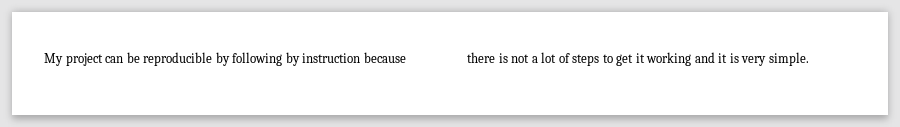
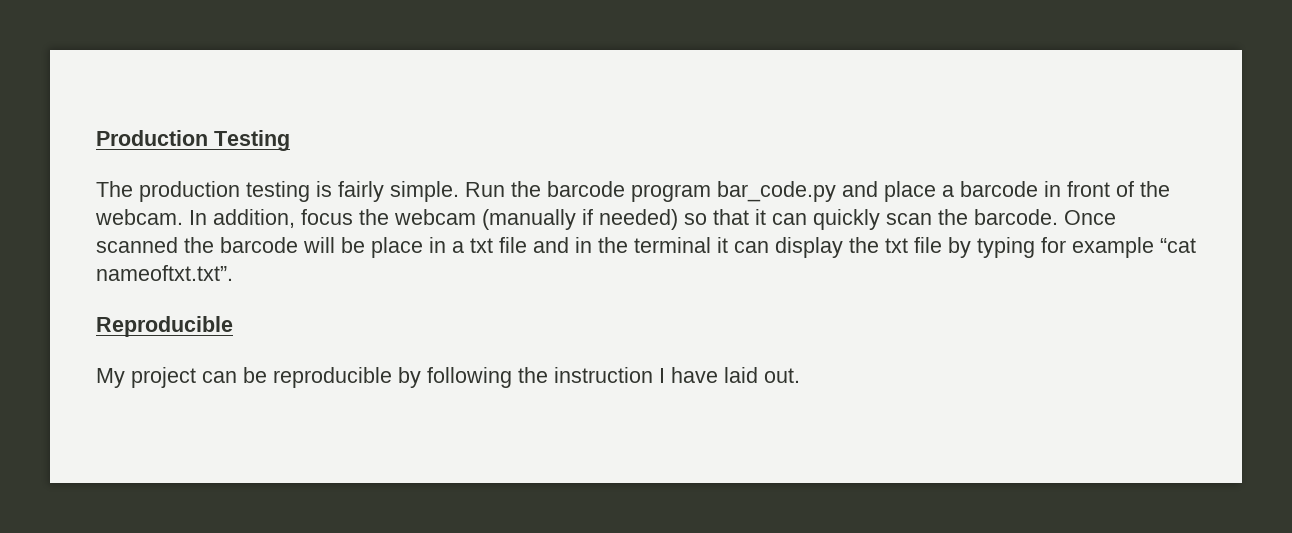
(44, 59) none -> [96,130,290,151] [96,181,1170,202] [95,209,1116,230] [96,237,1196,258] [96,265,233,281] [96,316,233,337] Production Testing // The production testing is fairly simple. Run the barcode program bar_code.py and place a barcode in front of the webcam. In addition, focus the webcam (manually if needed) so that it can quickly scan the barcode. Once scanned the barcode will be place in a txt file and in the terminal it can display the txt file by typing for example “cat nameoftxt.txt”. // Reproducible //
[285,52,809,66] by instruction because there is not a lot of steps to get it working and it is very simple. -> [518,367,800,383] the instruction I have laid out.

